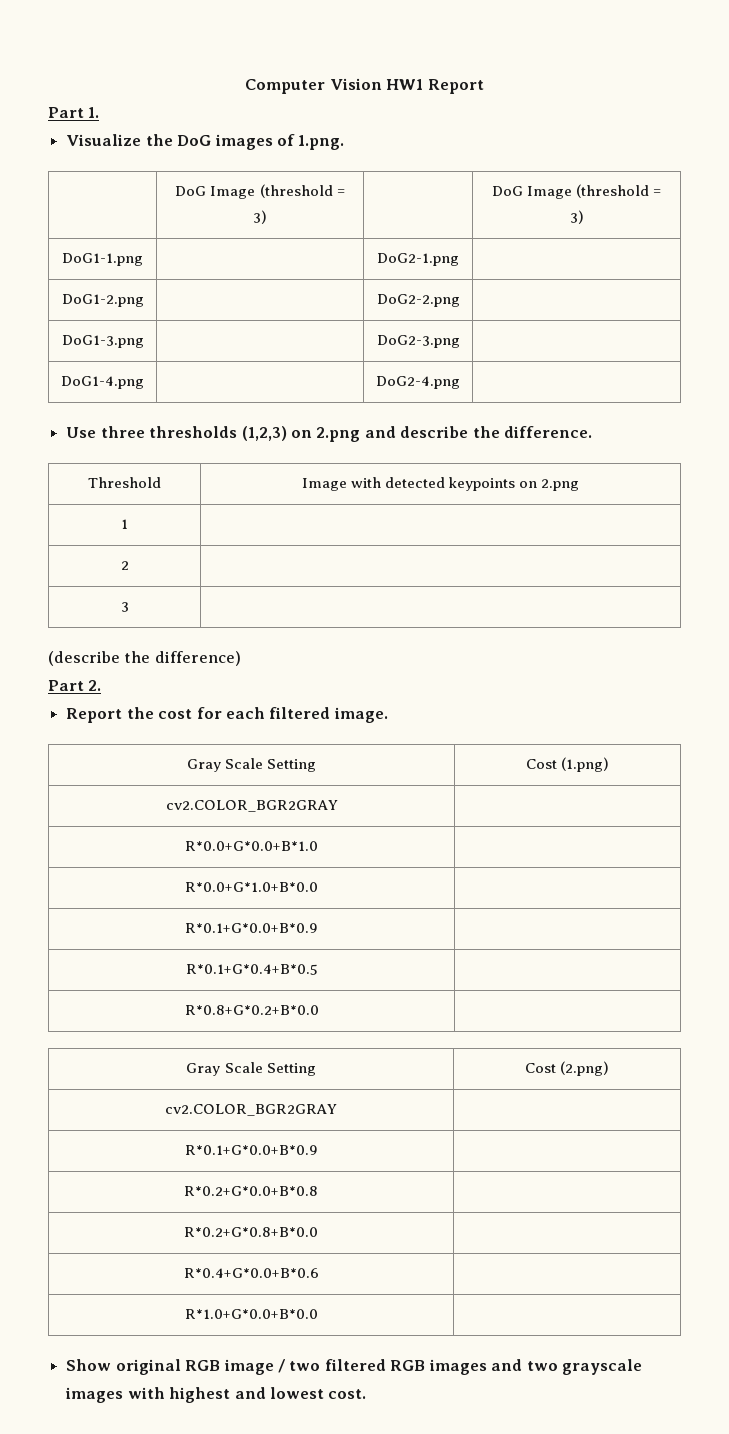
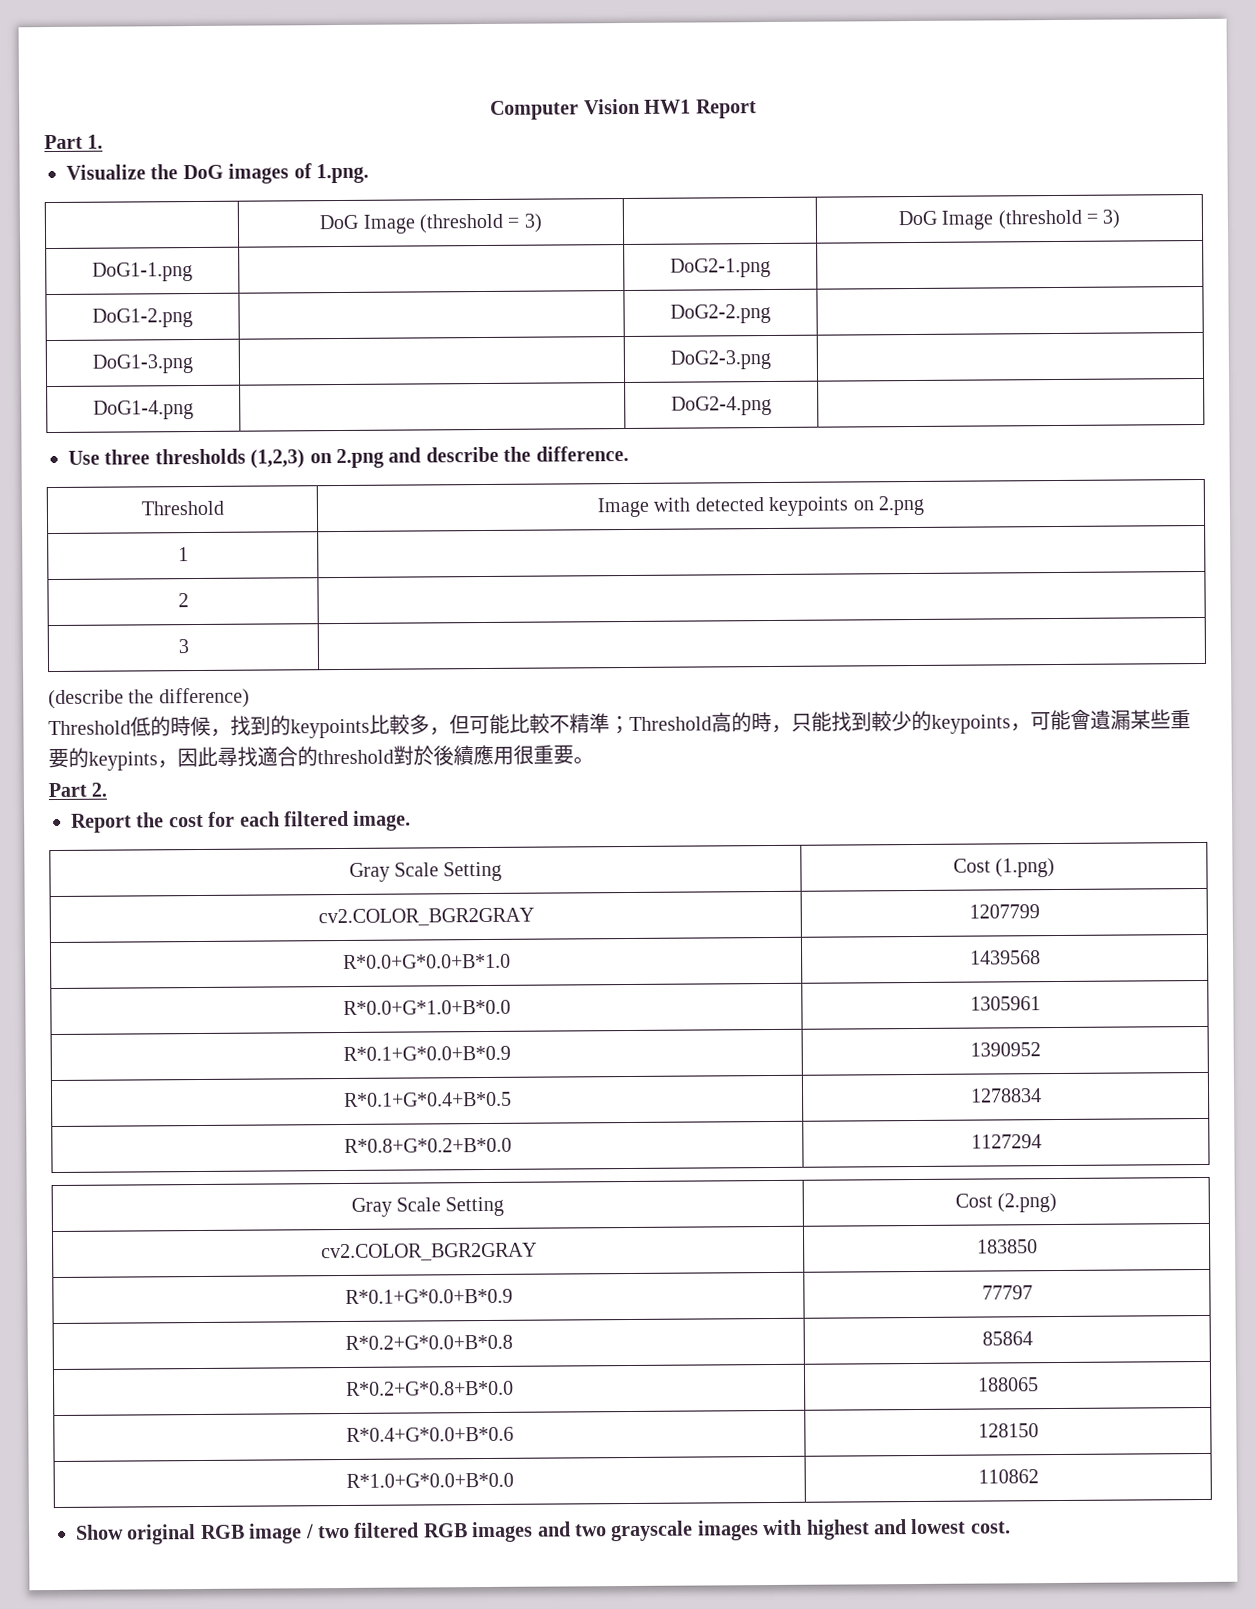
(241, 658) none -> [48,709,1191,739] [48,744,594,771] // Threshold低的時候，找到的keypoints比較多，但可能比較不精準；Threshold高的時，只能找到較少的keypoints，可能會遺漏某些重要的keypints，因此尋找適合的threshold對於後續應用很重要。
(338, 806) none -> [968,904,1040,919] 1207799
(318, 846) none -> [969,950,1041,965] 1439568
[185,923,318,933] // R*0.1+G*0.0+B*0.9 | -> [969,996,1041,1011] [342,1045,511,1061] [969,1042,1041,1057] 1305961 // R*0.1+G*0.0+B*0.9 | 1390952
(318, 969) none -> [969,1088,1042,1103] 1278834
(319, 1010) none -> [970,1134,1042,1149] 1127294
[184,1145,318,1155] // R*0.1+G*0.0+B*0.9 | -> [976,1239,1038,1254] [344,1288,513,1304] [981,1285,1033,1300] 183850 // R*0.1+G*0.0+B*0.9 | 77797
(318, 1191) none -> [981,1331,1033,1346] 85864
(318, 1232) none -> [977,1377,1039,1392] 188065
(319, 1273) none -> [977,1423,1039,1438] 128150
(318, 1314) none -> [977,1469,1039,1484] 110862

